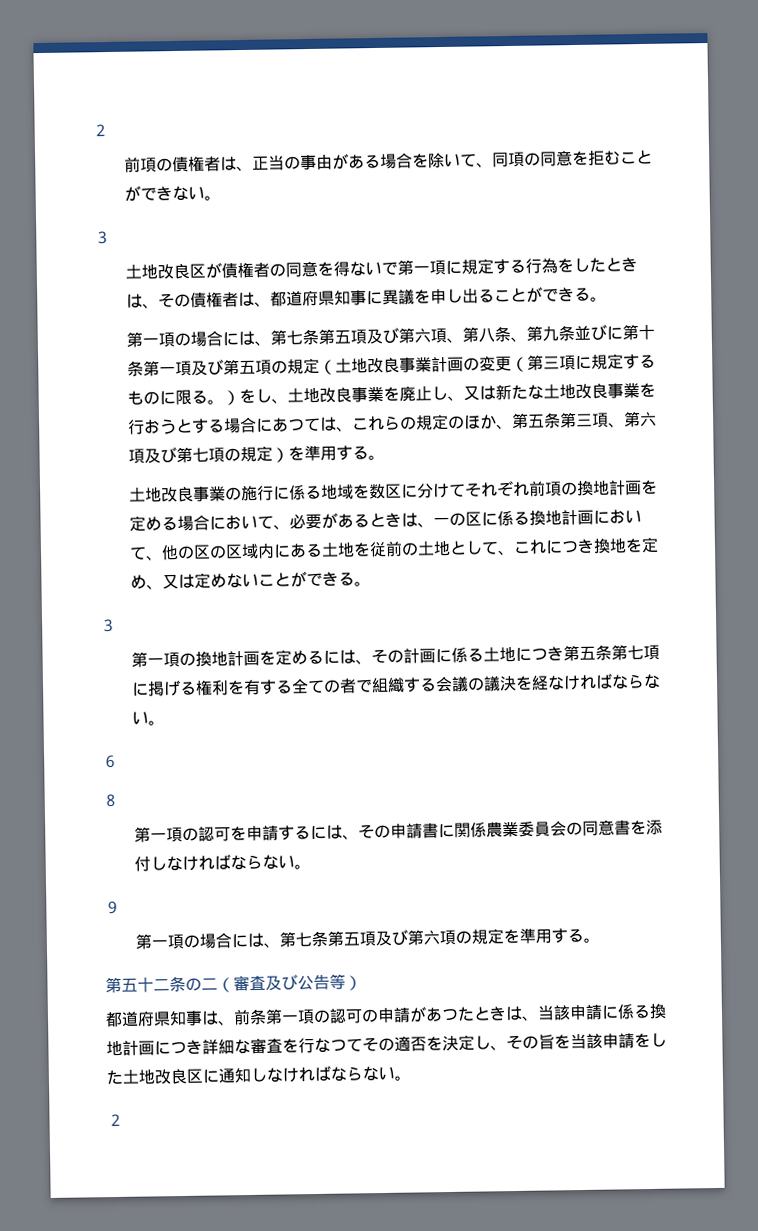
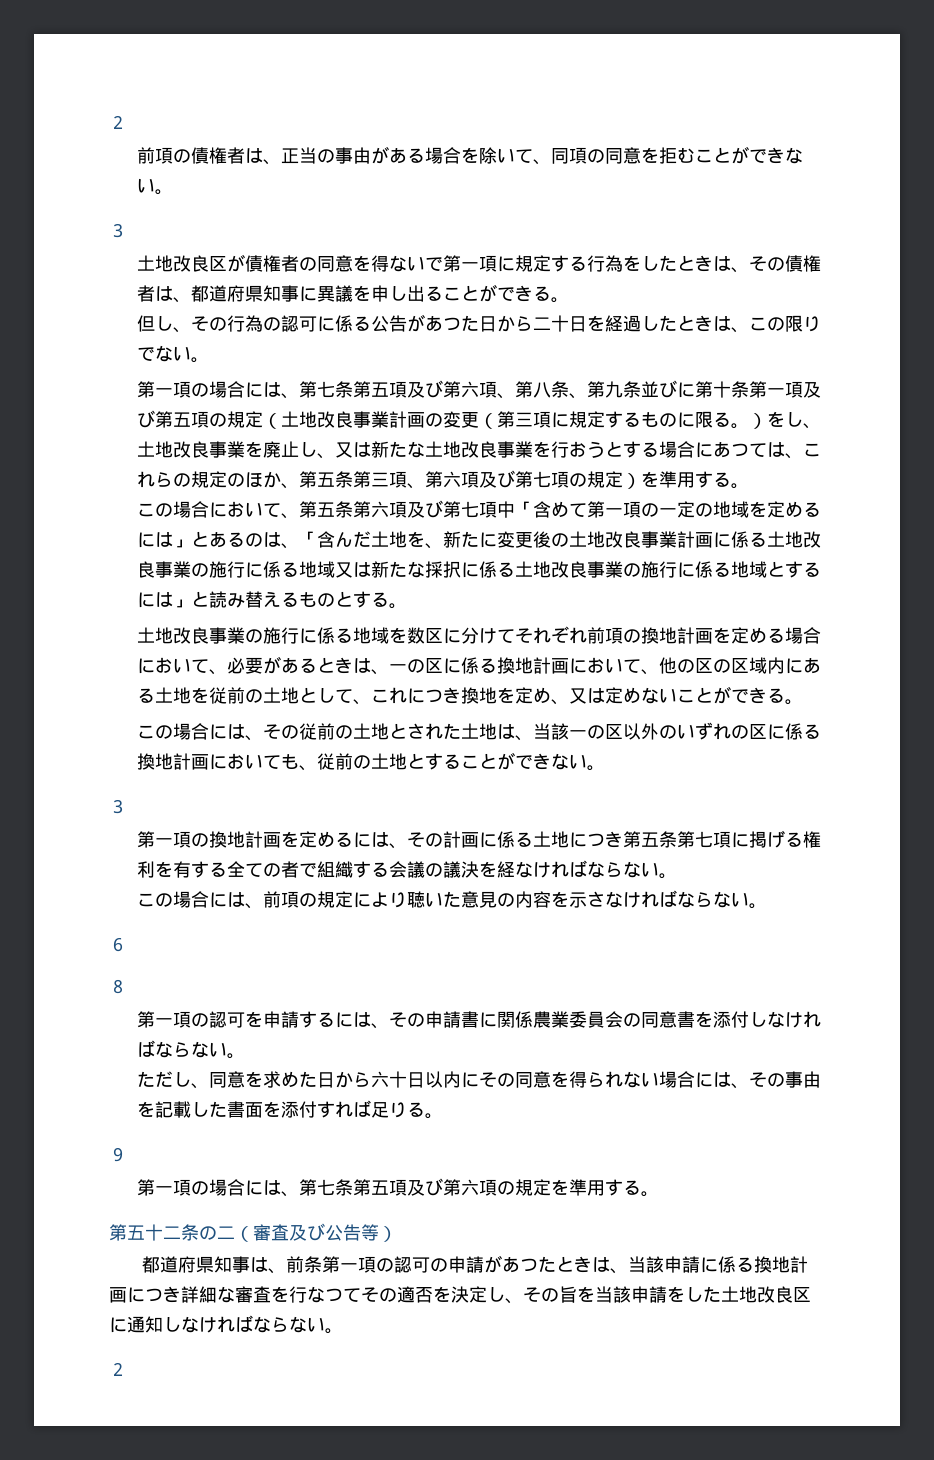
(607, 299) none -> [137,314,822,333] [137,345,210,363] // 但し、その行為の認可に係る公告があつた日から二十日を経過したときは、この限りでない。
(385, 457) none -> [137,500,822,519] [137,531,822,549] [137,561,822,578] [137,591,408,609] // この場合において、第五条第六項及び第七項中「含めて第一項の一定の地域を定めるには」とあるのは、「含んだ土地を、新たに変更後の土地改良事業計画に係る土地改良事業の施行に係る地域又は新たな採択に係る土地改良事業の施行に係る地域とするには」と読み替えるものとする。
(371, 584) none -> [137,722,822,741] [137,752,606,771] // この場合には、その従前の土地とされた土地は、当該一の区以外のいずれの区に係る換地計画においても、従前の土地とすることができない。
(165, 723) none -> [137,890,768,909] // この場合には、前項の規定により聴いた意見の内容を示さなければならない。
(311, 867) none -> [137,1071,822,1089] [137,1100,444,1119] // ただし、同意を求めた日から六十日以内にその同意を得られない場合には、その事由を記載した書面を添付すれば足りる。

